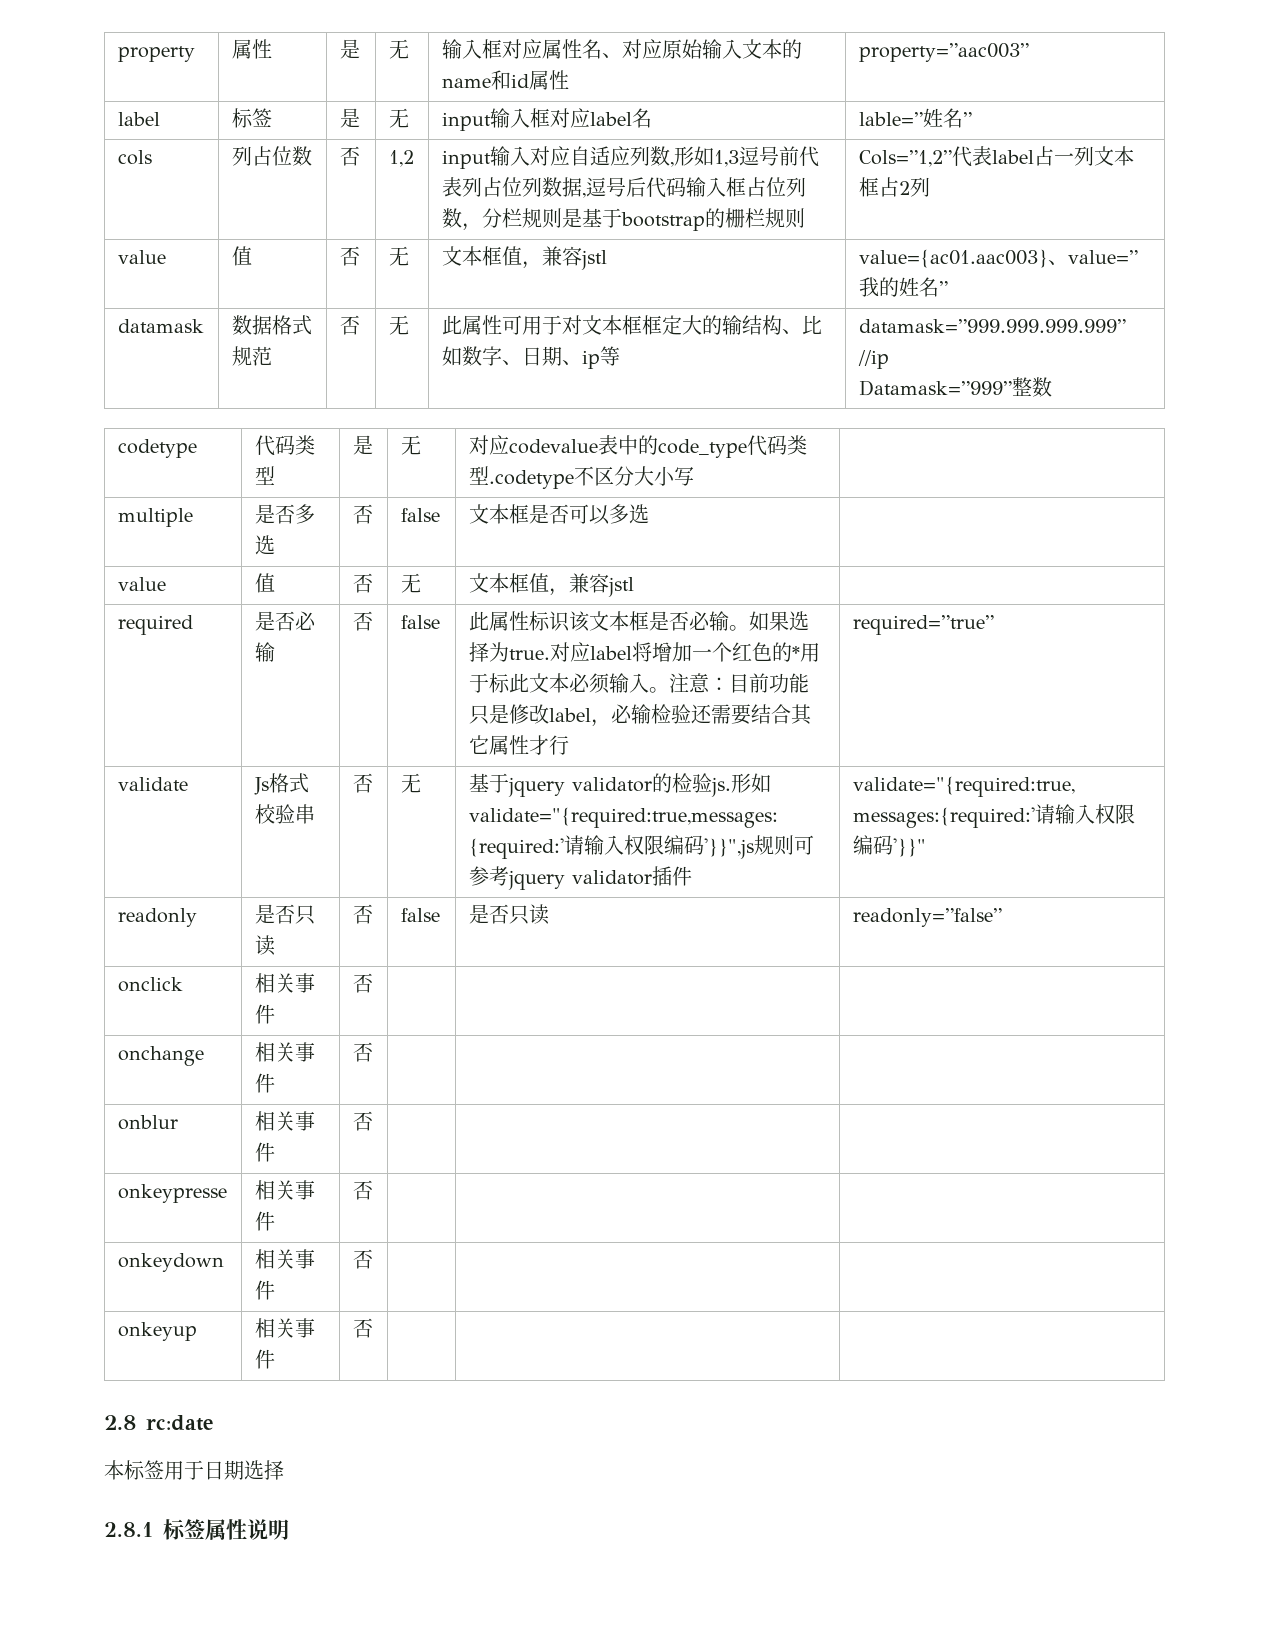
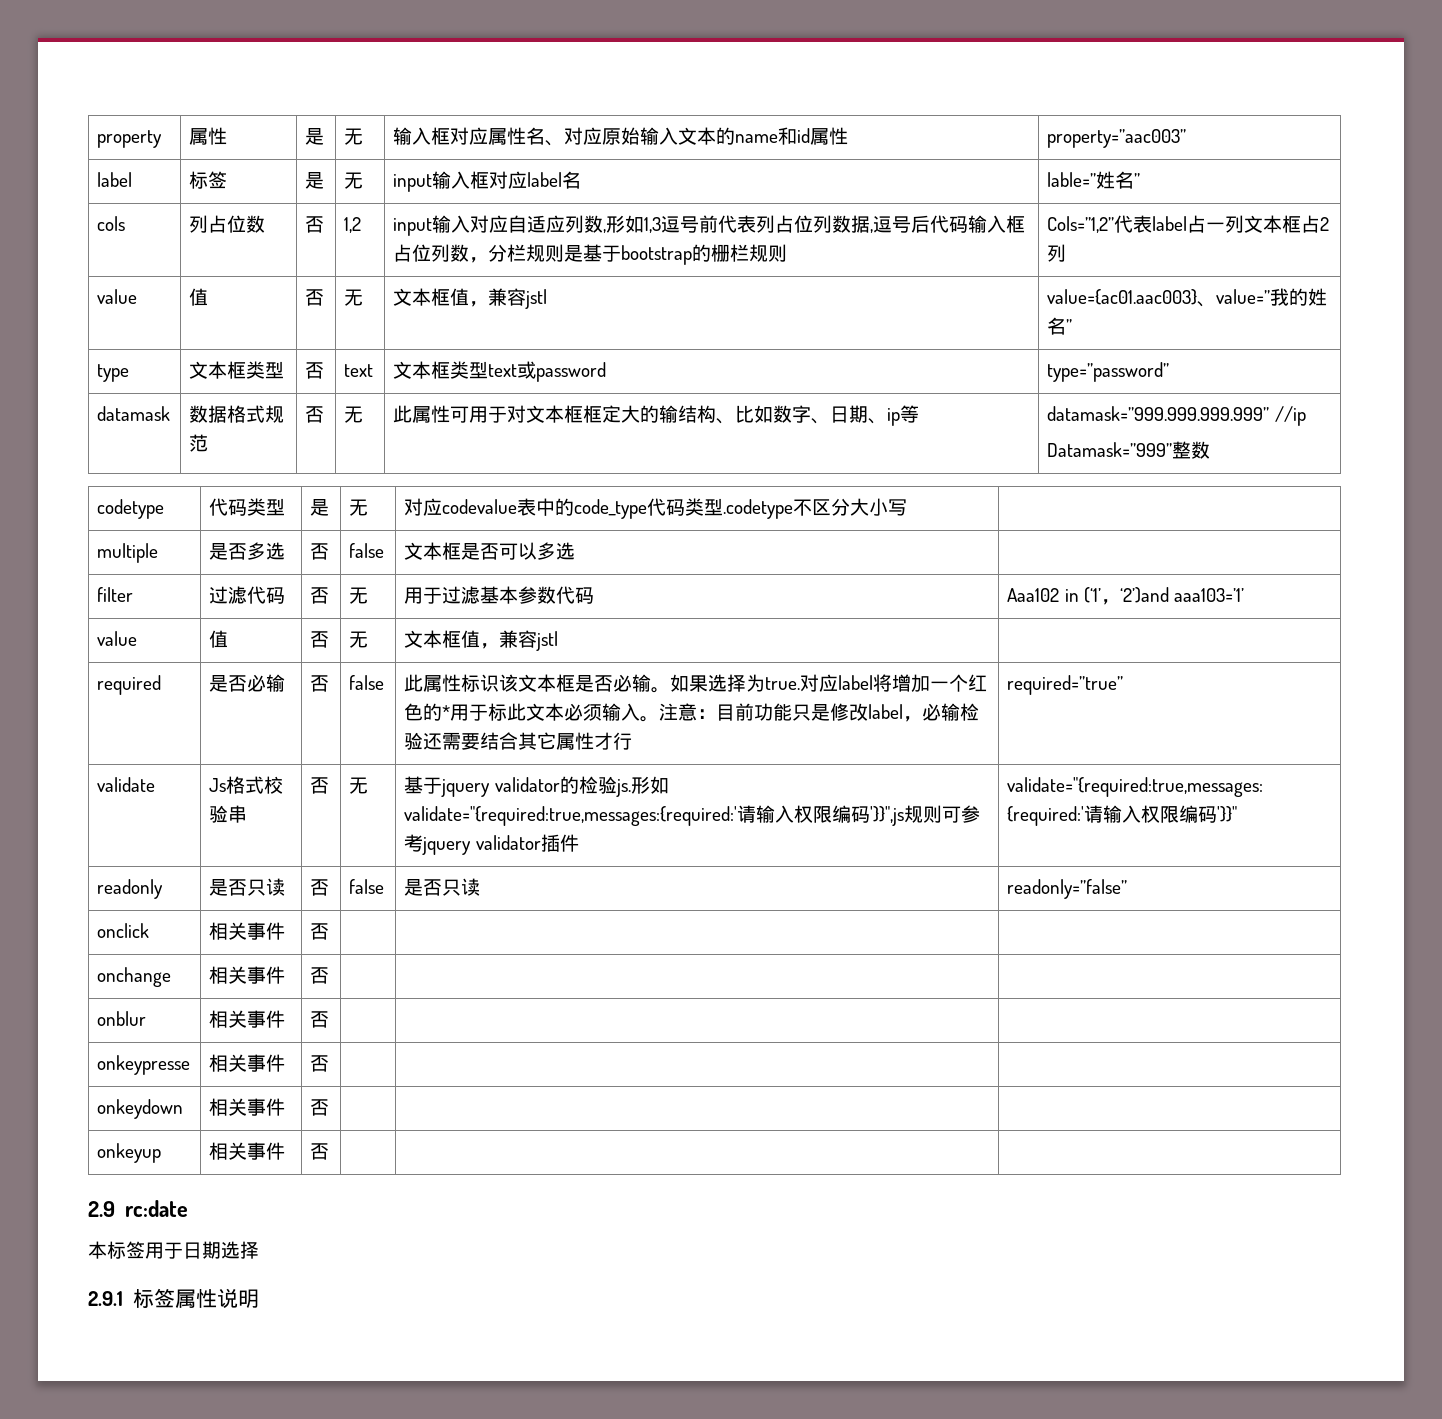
(948, 288) none -> [97,364,130,382] [189,361,285,379] [305,362,325,379] [344,364,374,377] [393,361,607,382] [1047,362,1170,382] // type | 文本框类型 | 否 | text | 文本框类型text或password | type=”password”
(649, 514) none -> [97,587,134,602] [209,586,286,604] [310,587,330,604] [349,587,369,604] [404,586,595,604] [1007,587,1244,605] // filter | 过滤代码 | 否 | 无 | 用于过滤基本参数代码 | Aaa102 in (‘1’，‘2’)and aaa103=’1’
[104,1415,136,1430] 2.8 -> [88,1201,115,1217] 2.9
[104,1522,153,1537] 2.8.1 -> [88,1291,123,1306] 2.9.1

